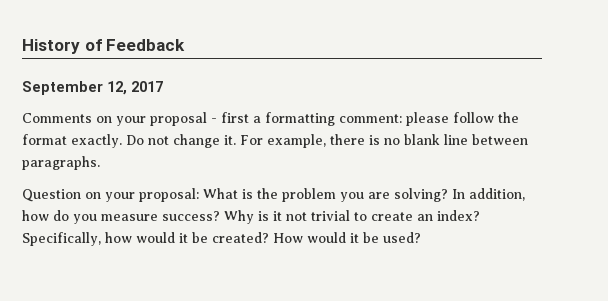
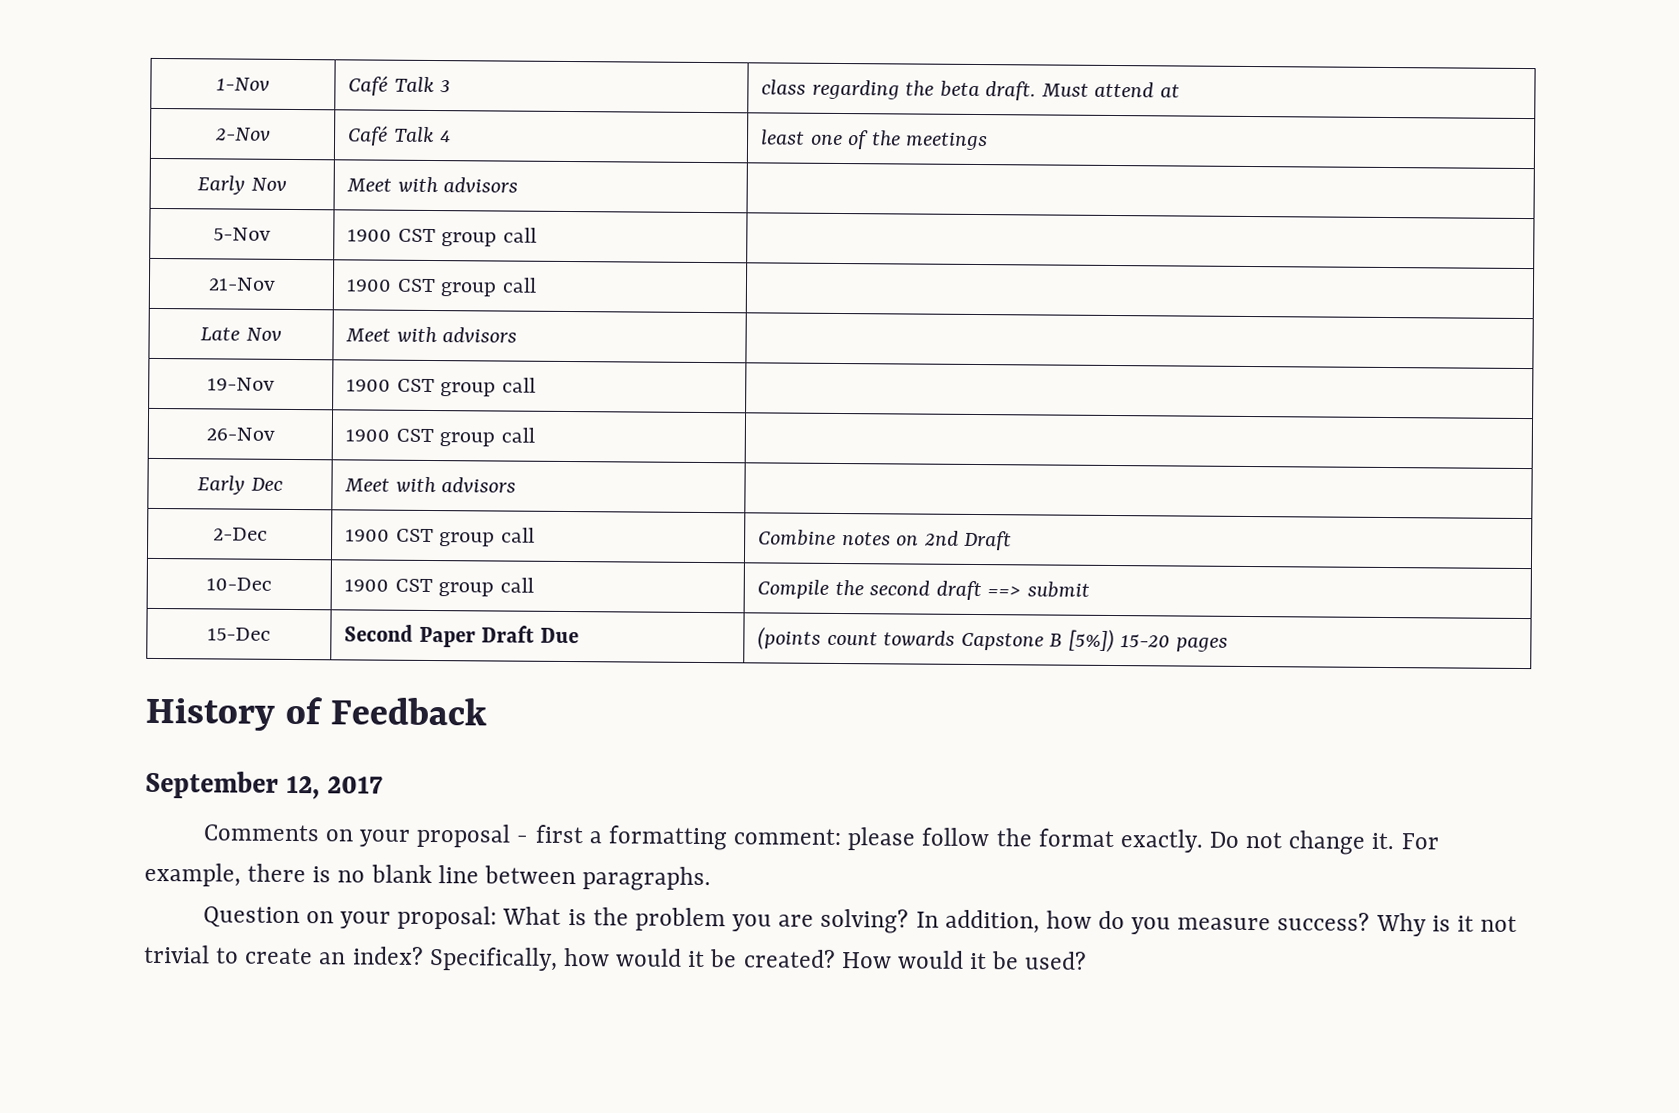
(22, 46) none -> [216,77,270,91] [348,75,451,96] [761,79,1180,101] [214,127,271,141] [348,125,452,146] [761,129,989,151] [197,175,287,195] [346,176,519,193] [213,227,271,241] [347,227,537,247] [207,277,276,291] [346,277,537,297] [200,327,282,341] [345,326,518,343] [207,377,275,391] [346,377,536,397] [205,427,275,441] [345,427,535,447] [197,475,283,495] [344,476,517,493] [212,527,268,541] [345,527,535,547] [758,529,1013,551] [206,577,272,591] [344,577,534,597] [757,579,1090,601] [207,627,271,641] [344,624,579,648] [757,627,1228,653] 1-Nov | Café Talk 3 | class regarding the beta draft. Must attend at // 2-Nov | Café Talk 4 | least one of the meetings // Early Nov | Meet with advisors | // 5-Nov | 1900 CST group call | // 21-Nov | 1900 CST group call | // Late Nov | Meet with advisors | // 19-Nov | 1900 CST group call | // 26-Nov | 1900 CST group call | // Early Dec | Meet with advisors | // 2-Dec | 1900 CST group call | Combine notes on 2nd Draft // 10-Dec | 1900 CST group call | Compile the second draft ==> submit // 15-Dec | Second Paper Draft Due | (points count towards Capstone B [5%]) 15-20 pages //

